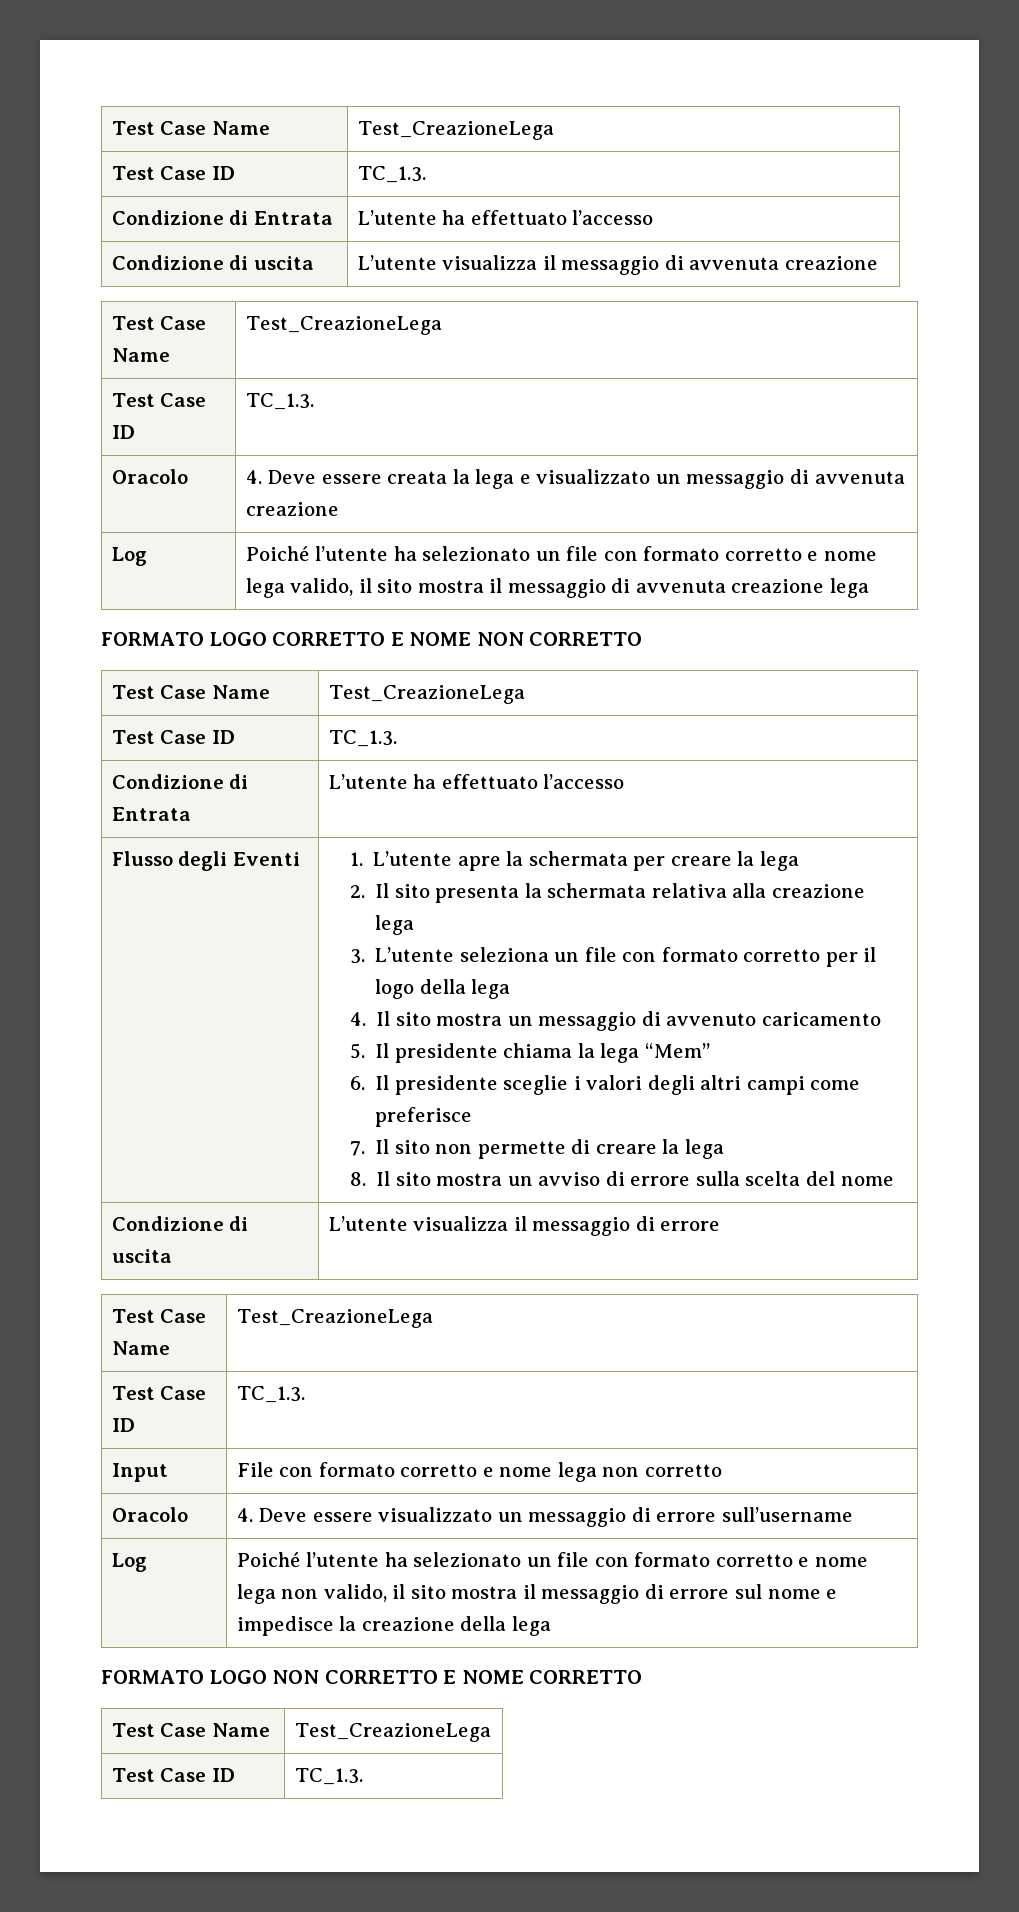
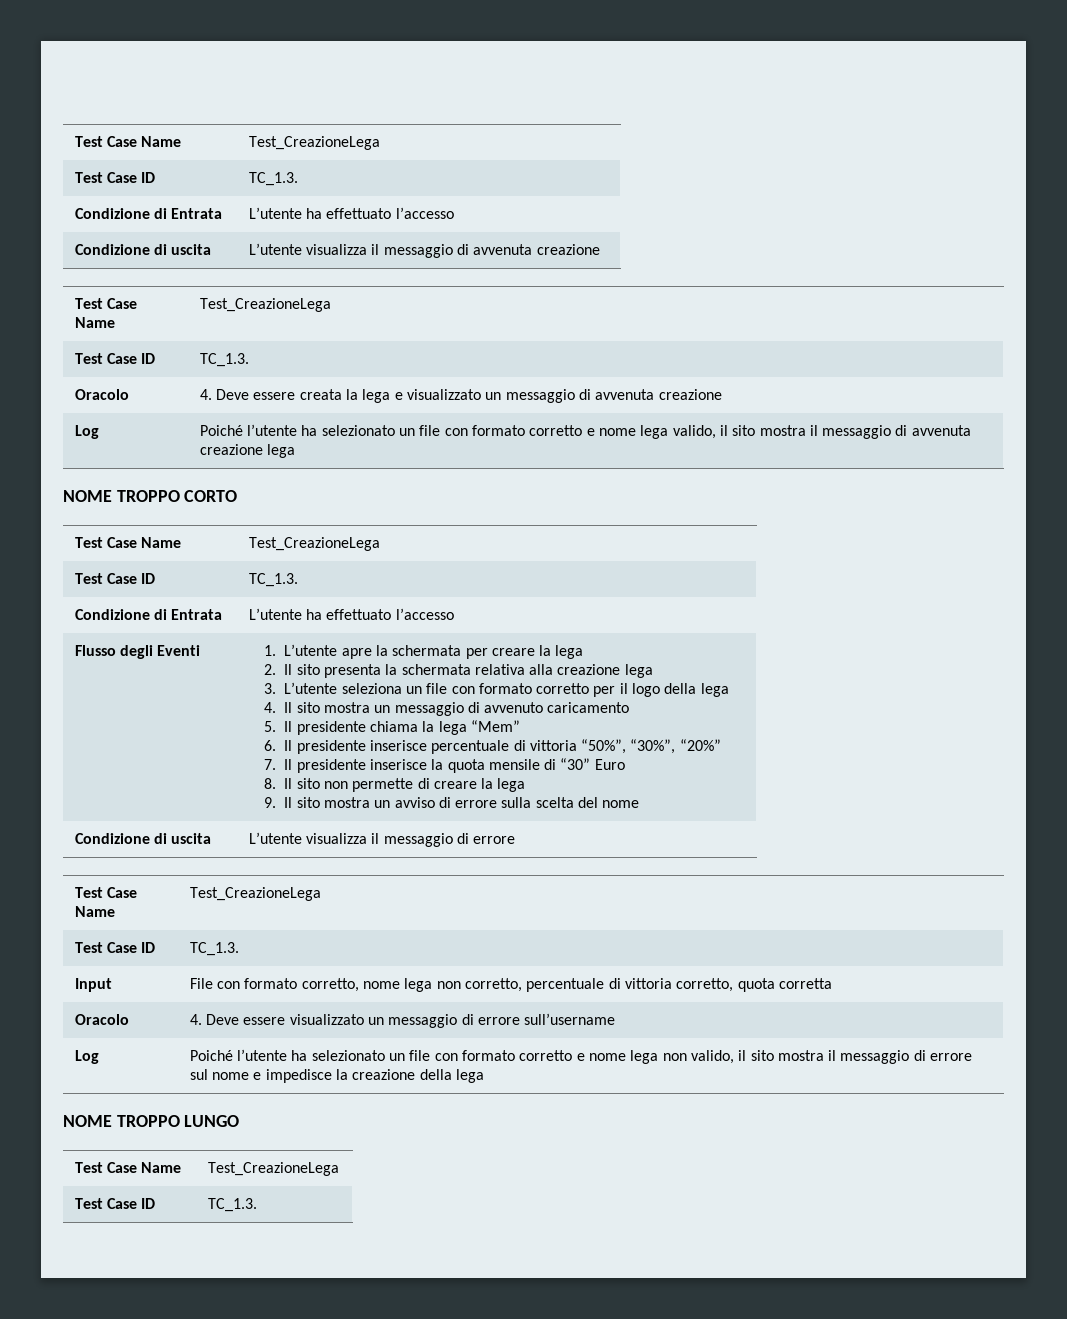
[101,632,643,646] FORMATO LOGO CORRETTO E NOME NON CORRETTO -> [63,490,238,502] NOME TROPPO CORTO
[503,1075,861,1095] [375,1107,473,1127] [349,1141,365,1156] sceglie i valori degli altri campi come preferisce // 7. -> [369,739,721,754] [264,758,625,773] [264,778,277,789] inserisce percentuale di vittoria “50%”, “30%”, “20%” // 7. Il presidente inserisce la quota mensile di “30” Euro // 8.
[349,1172,366,1186] 8. -> [264,797,277,808] 9.
[400,1462,722,1482] corretto e nome lega non corretto -> [301,978,832,992] corretto, nome lega non corretto, percentuale di vittoria corretto, quota corretta
[101,1670,643,1684] FORMATO LOGO NON CORRETTO E NOME CORRETTO -> [63,1115,240,1127] NOME TROPPO LUNGO

